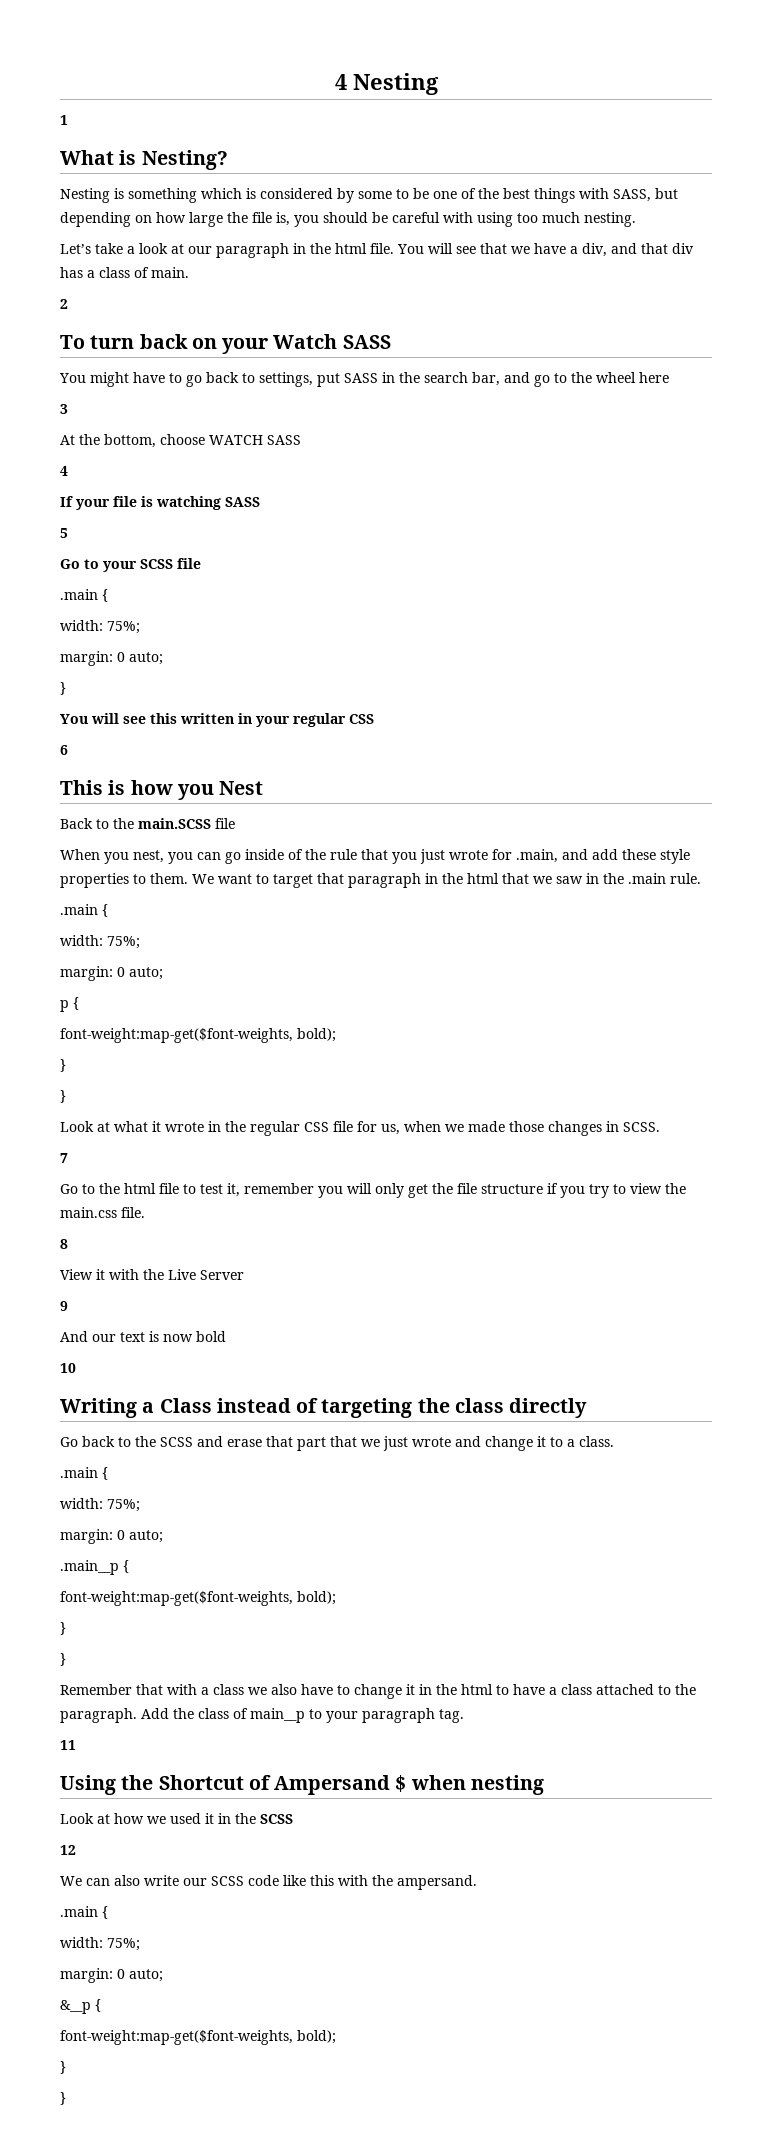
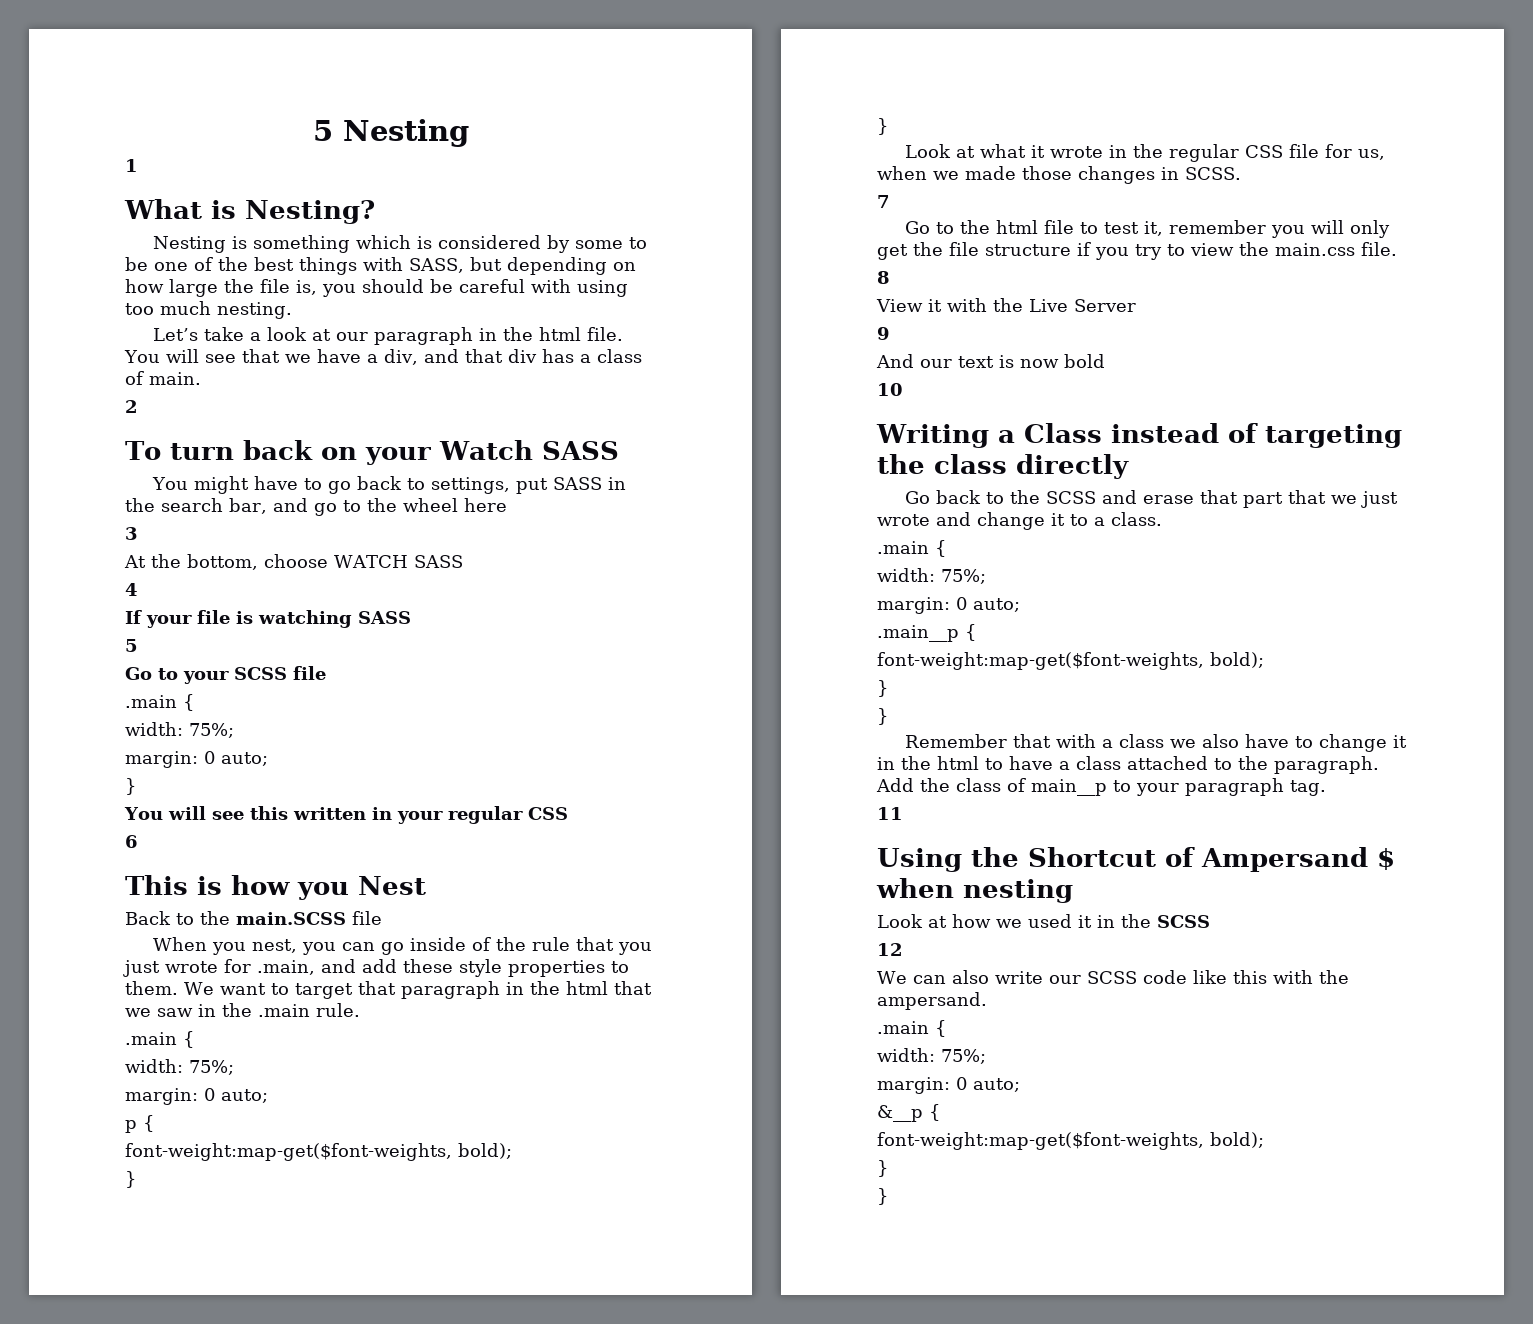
[334,74,347,90] 4 -> [312,120,333,141] 5

